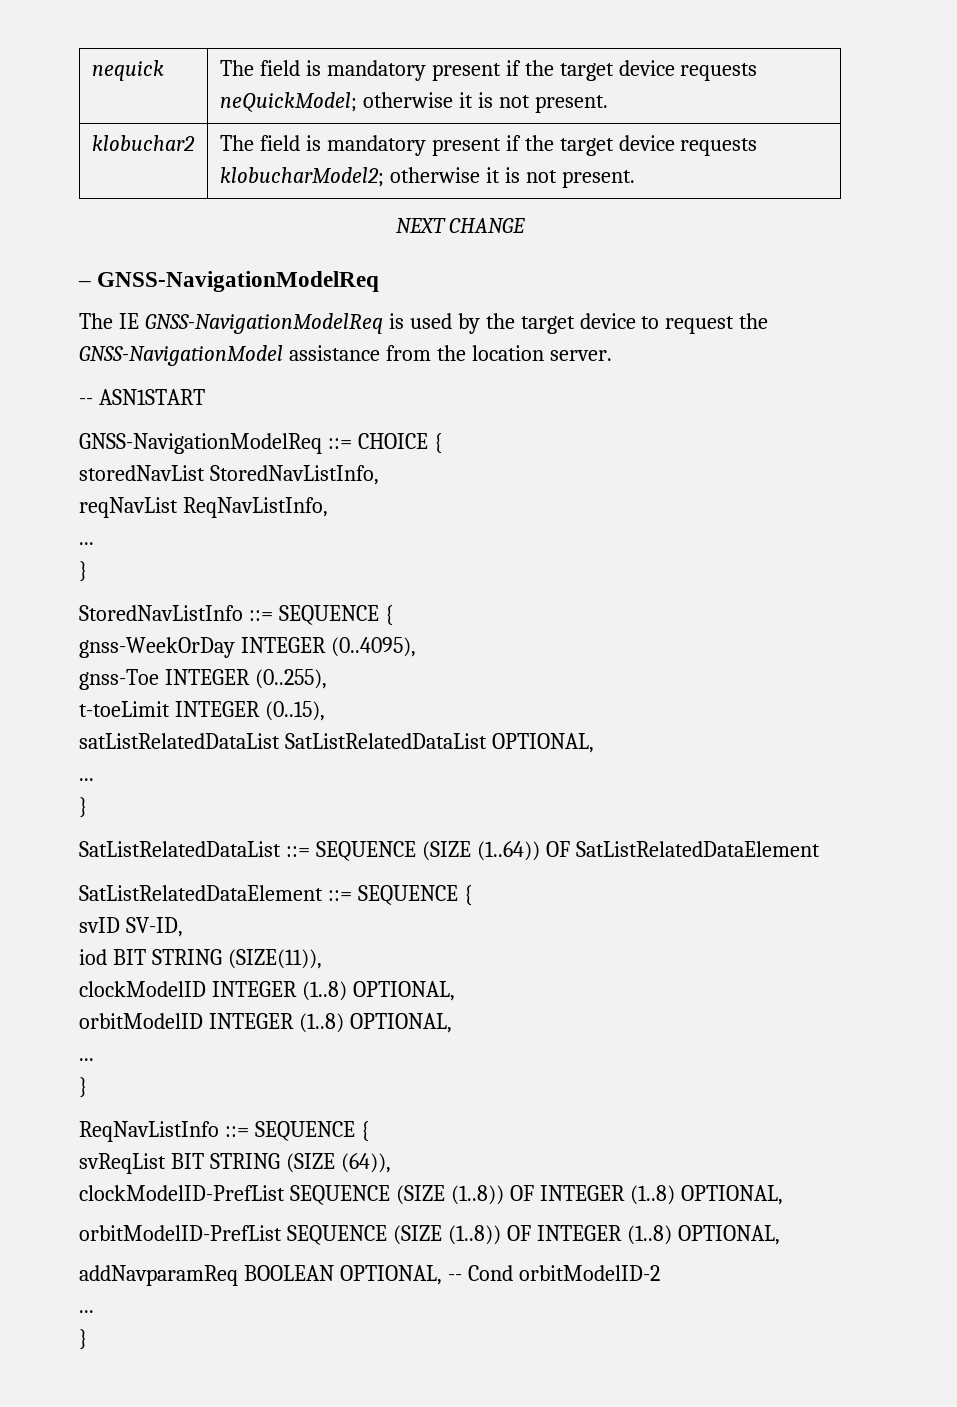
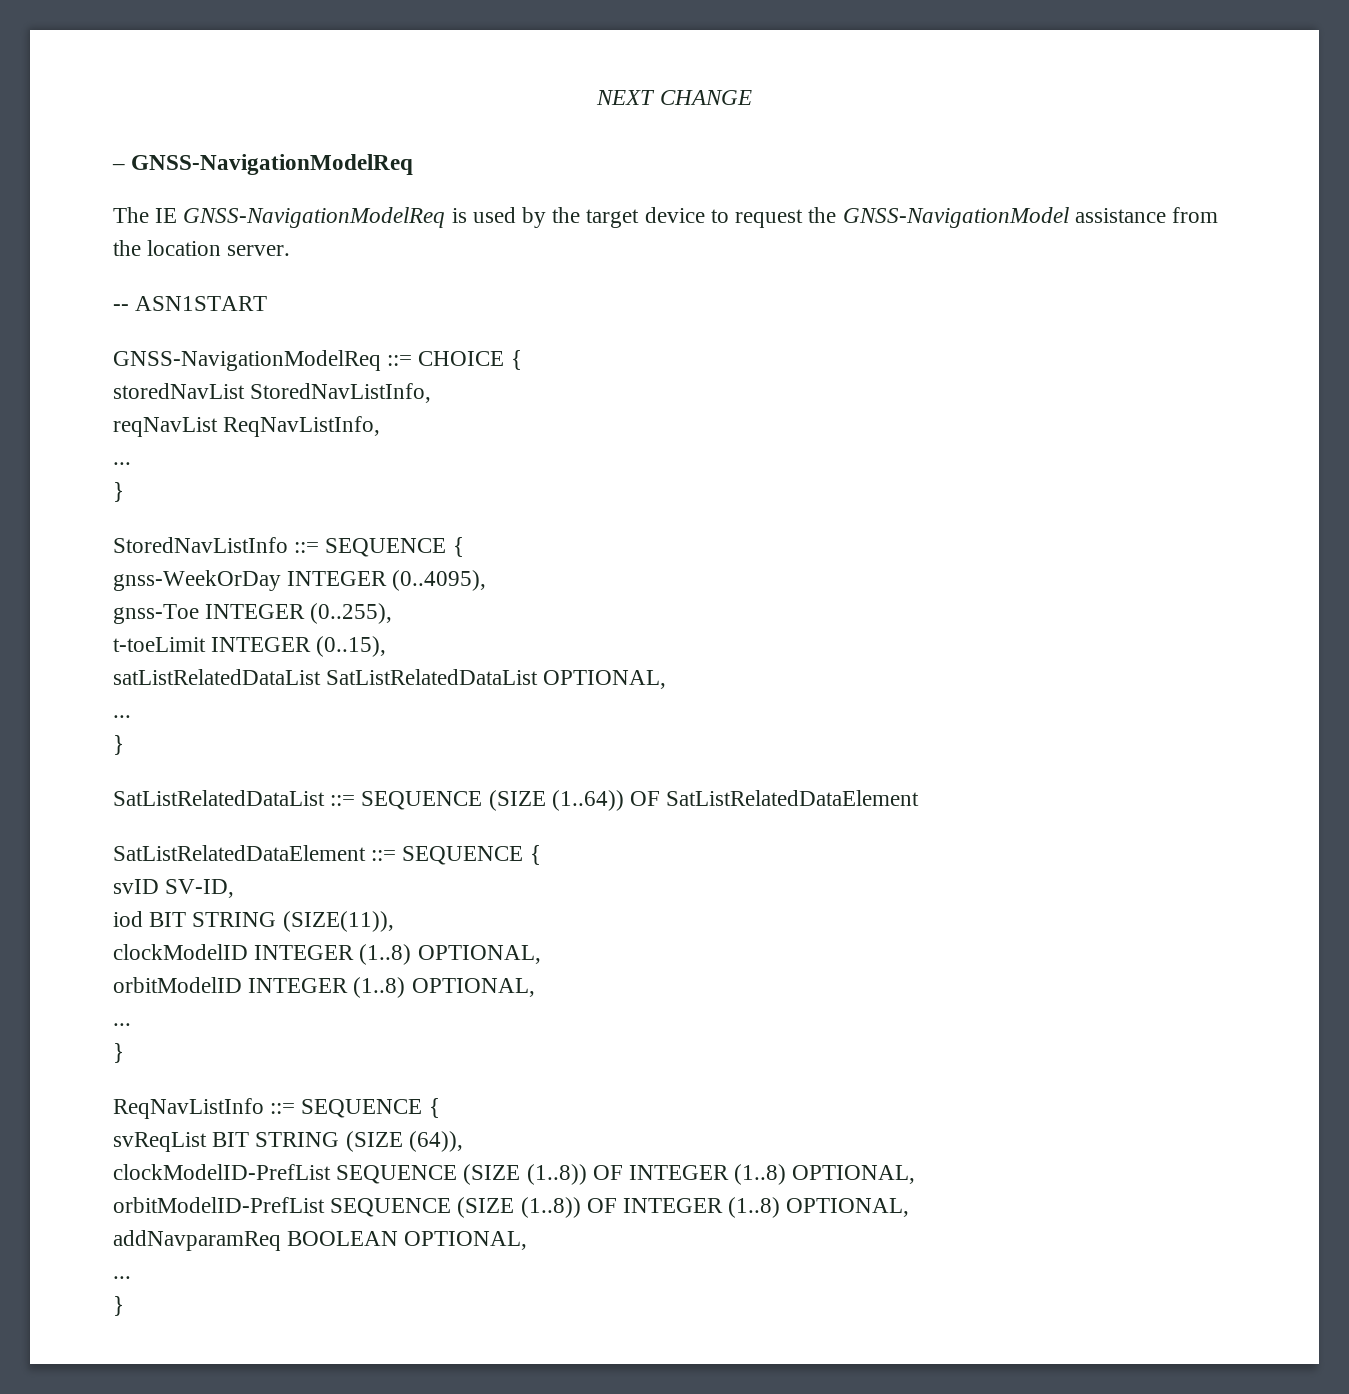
[91,60,164,81] [219,60,758,81] [219,92,608,113] [91,135,195,151] [219,135,758,156] [219,167,635,188] nequick | The field is mandatory present if the target device requests neQuickModel; otherwise it is not present. // klobuchar2 | The field is mandatory present if the target device requests klobucharModel2; otherwise it is not present. // -> (596, 97) none
[447,1265,660,1281] -- Cond orbitModelID-2 -> (528, 1240) none

